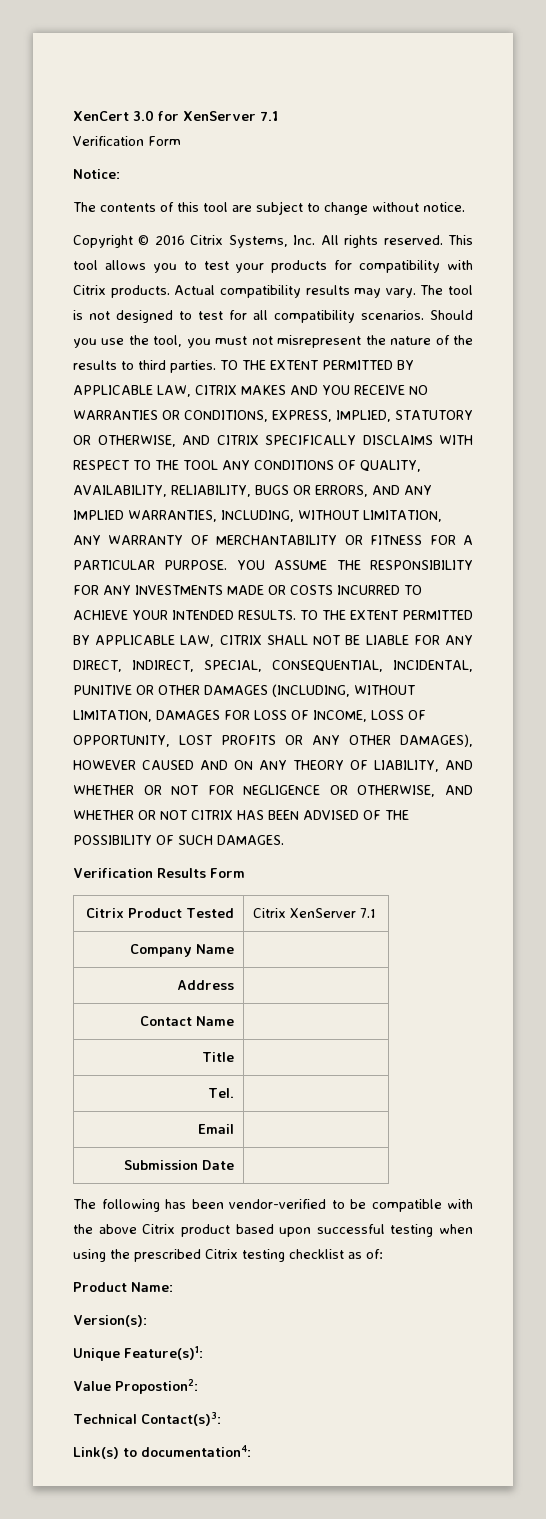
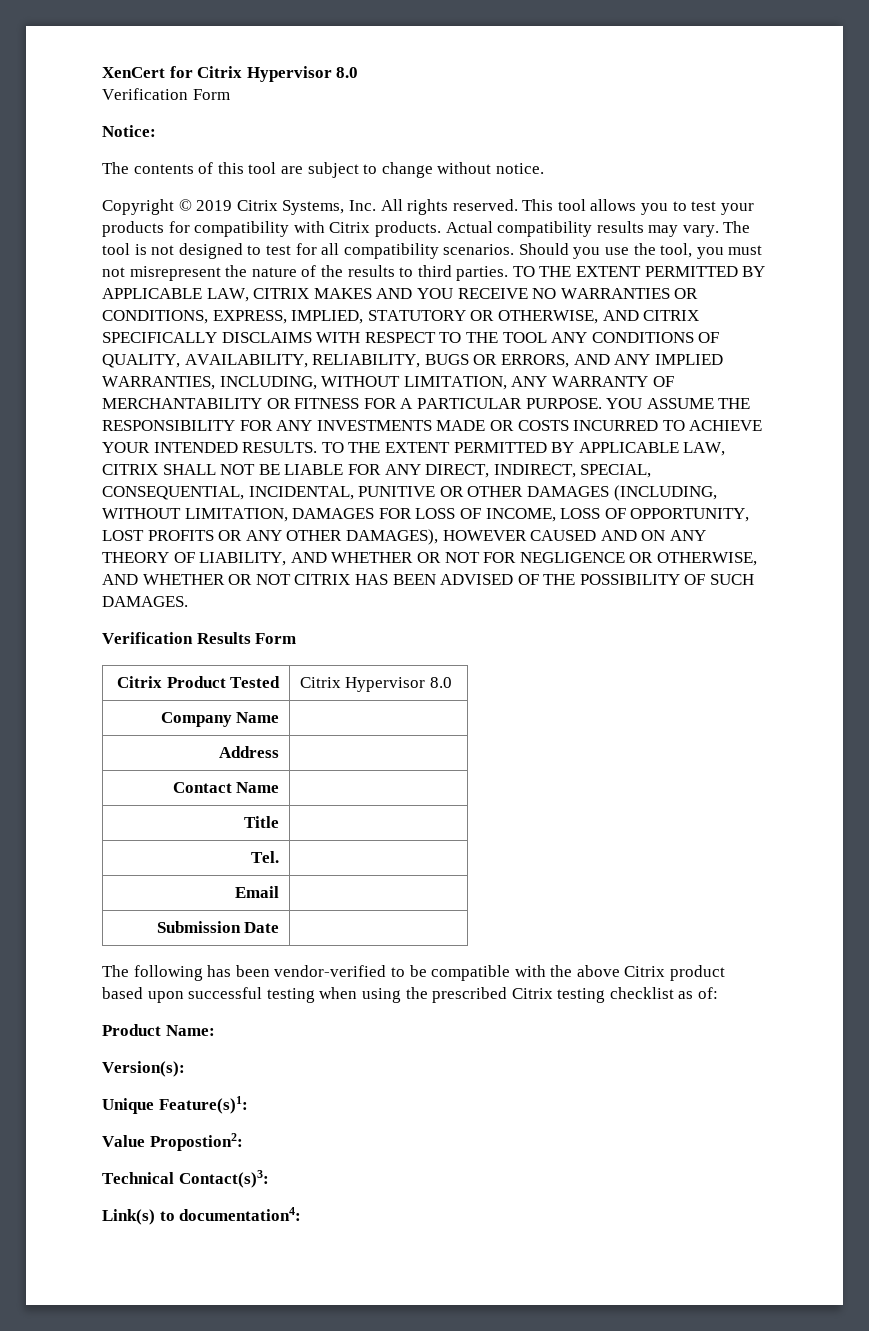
[133,110,278,121] 3.0 for XenServer 7.1 -> [169,66,359,82] for Citrix Hypervisor 8.0
[154,235,185,245] 2016 -> [196,200,233,211] 2019
[289,908,376,918] XenServer 7.1 -> [345,677,452,692] Hypervisor 8.0

